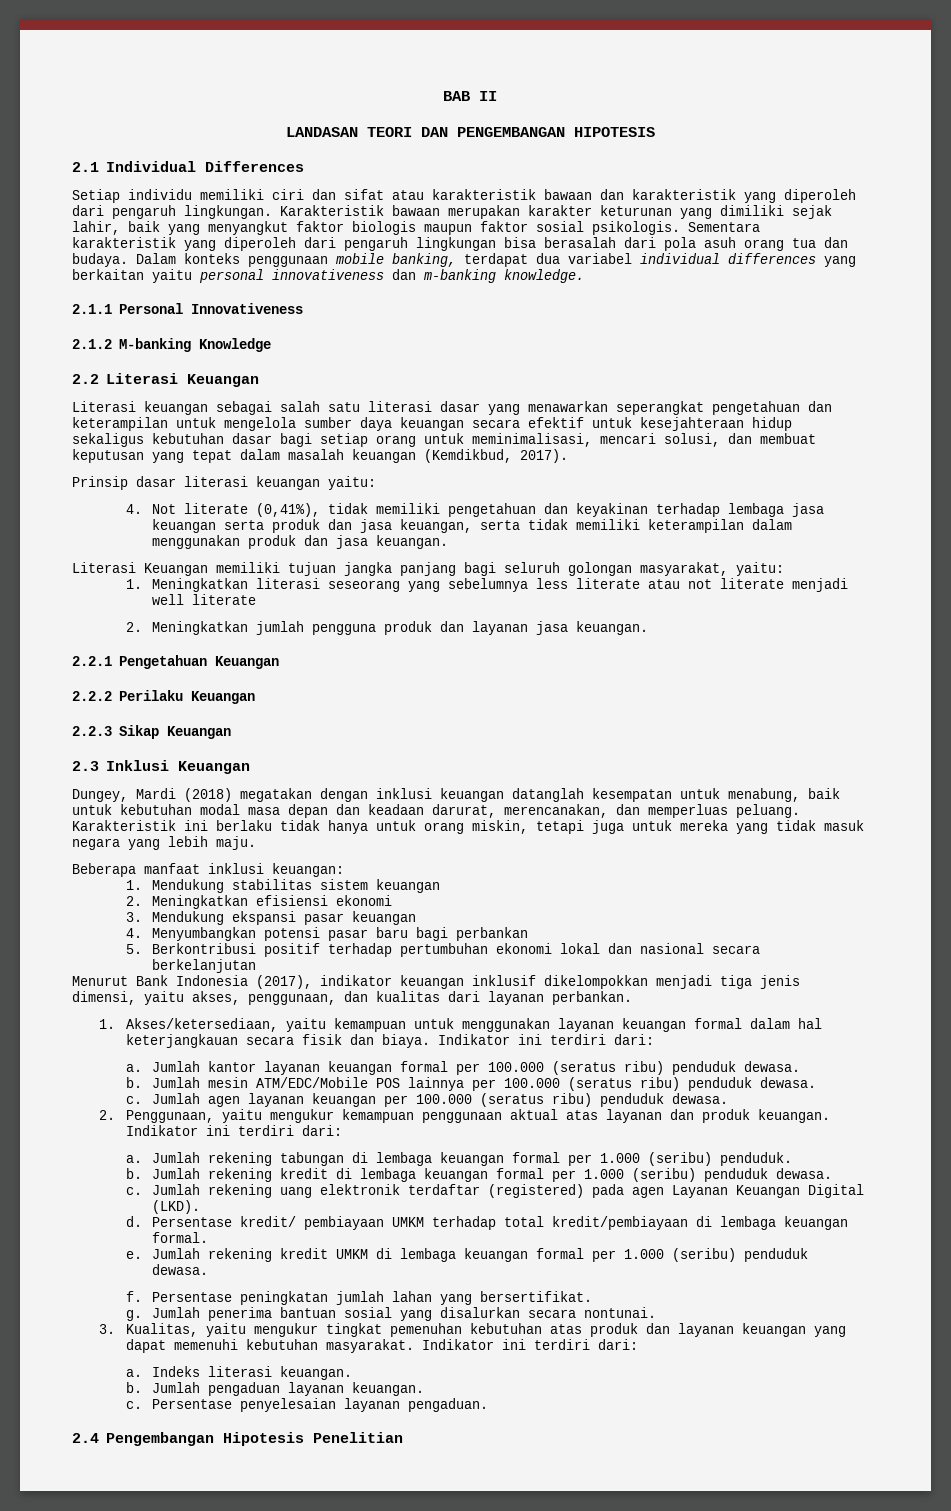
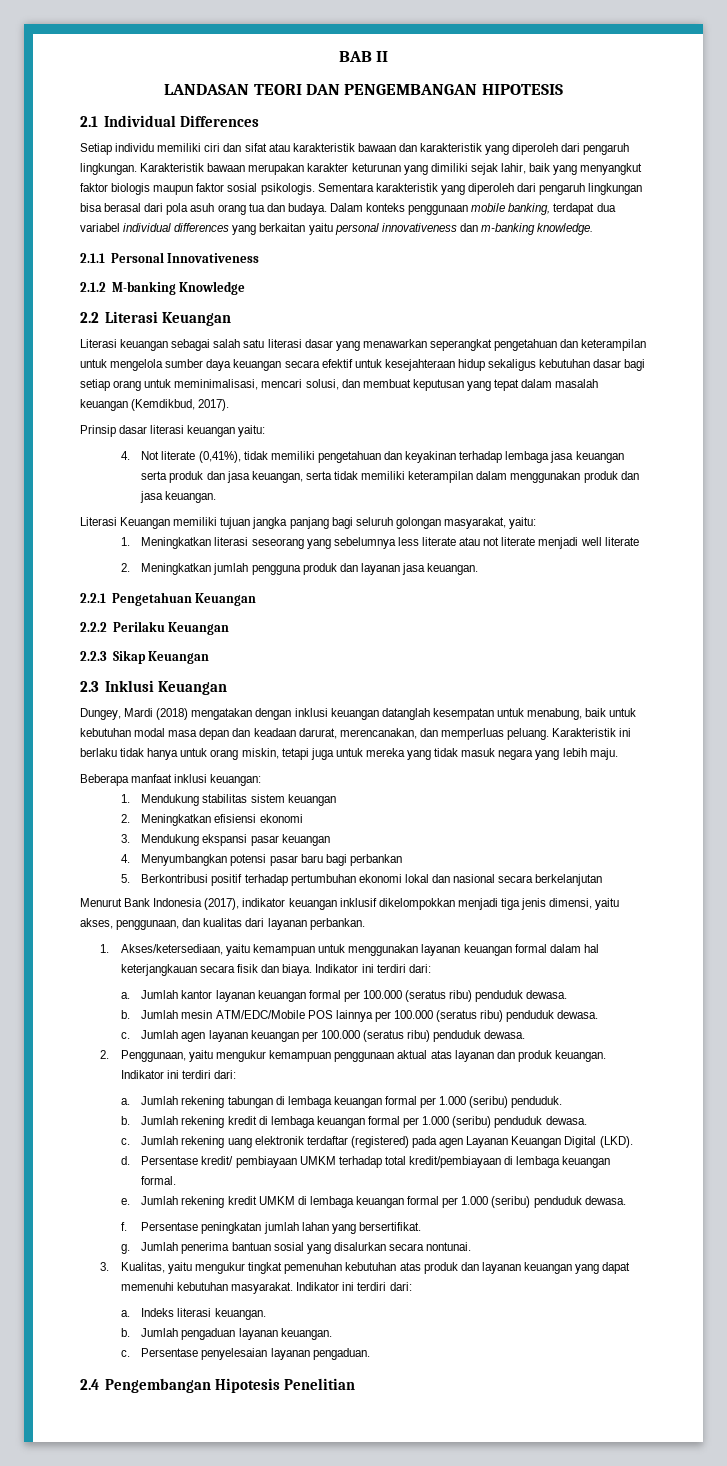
[544,237,616,248] berasalah -> [104,203,142,212] berasal
[240,788,312,802] megatakan -> [191,708,253,720] mengatakan

